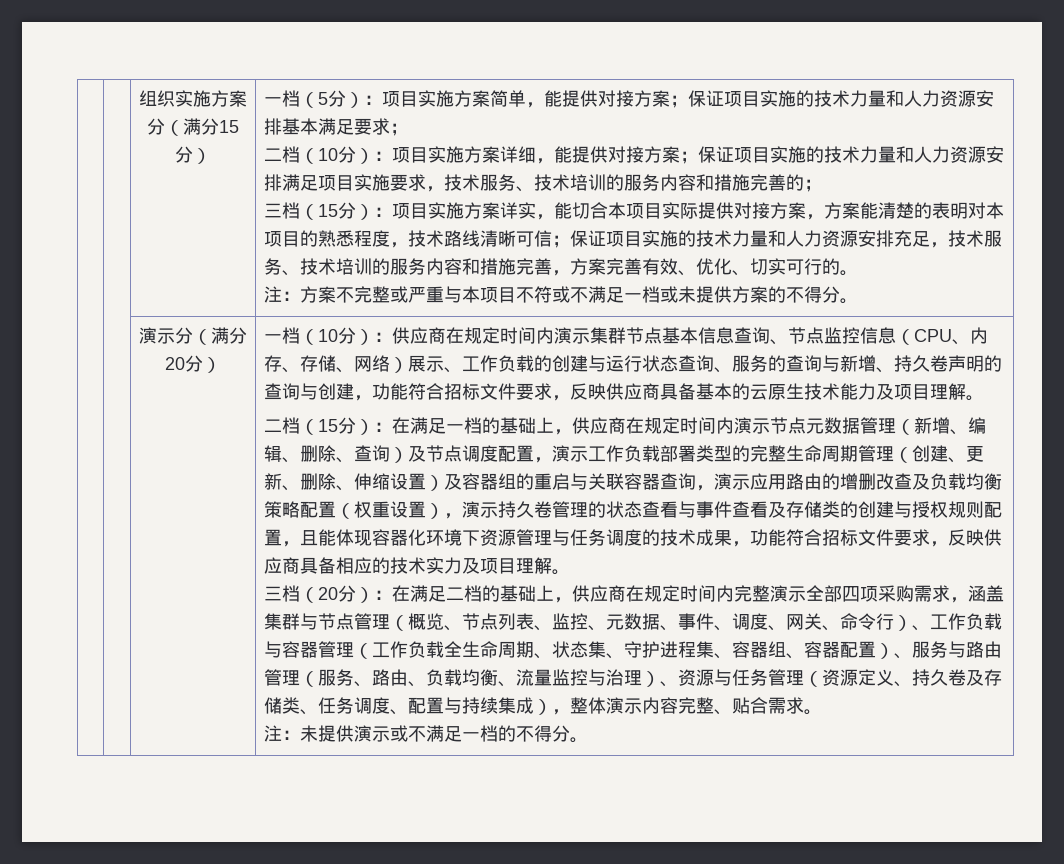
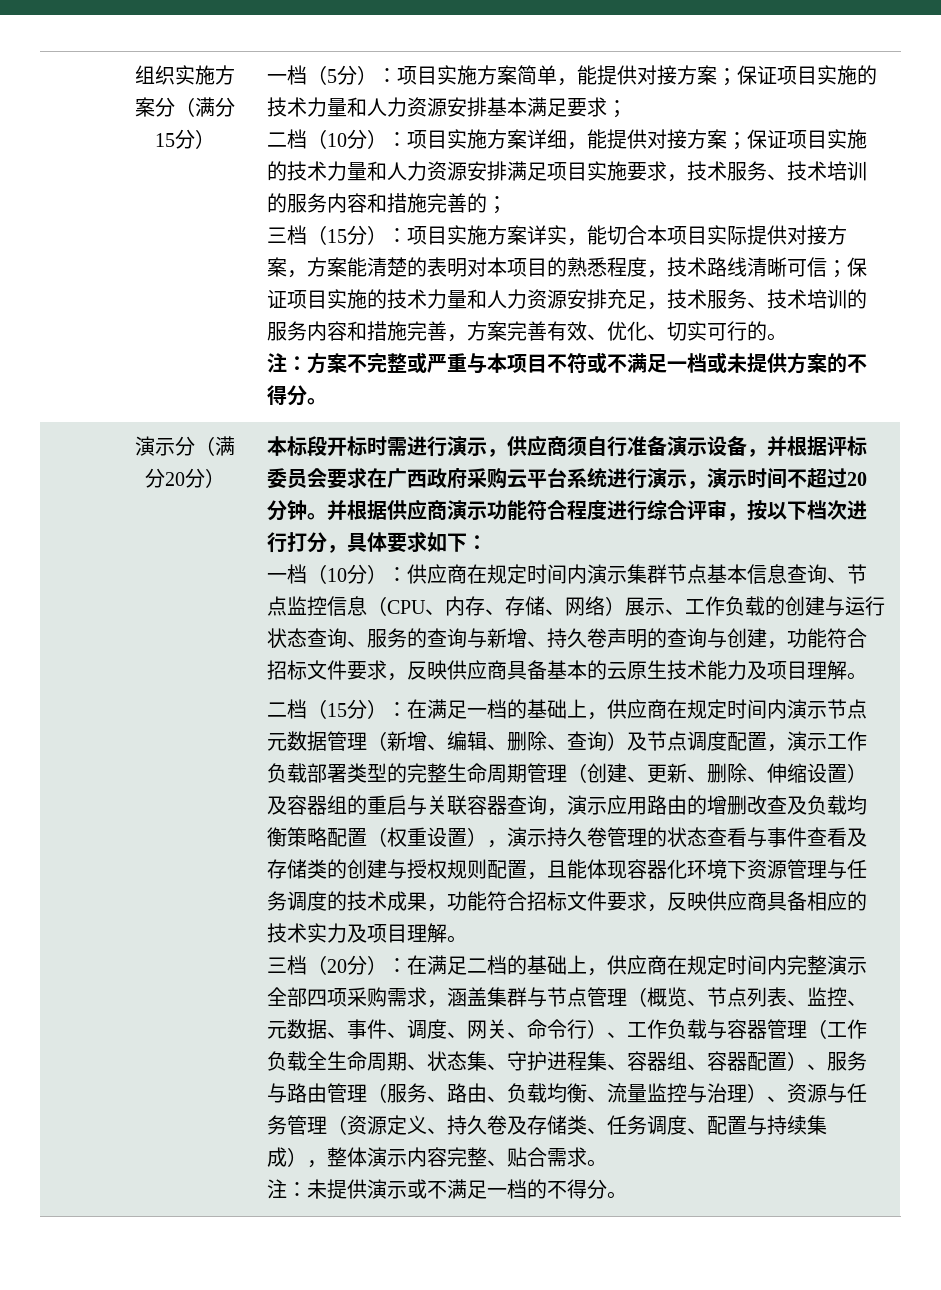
(221, 365) none -> [267,435,868,457] [267,467,868,489] [267,499,868,521] [267,532,488,553] 本标段开标时需进行演示，供应商须自行准备演示设备，并根据评标委员会要求在广西政府采购云平台系统进行演示，演示时间不超过20分钟。并根据供应商演示功能符合程度进行综合评审，按以下档次进行打分，具体要求如下： //

